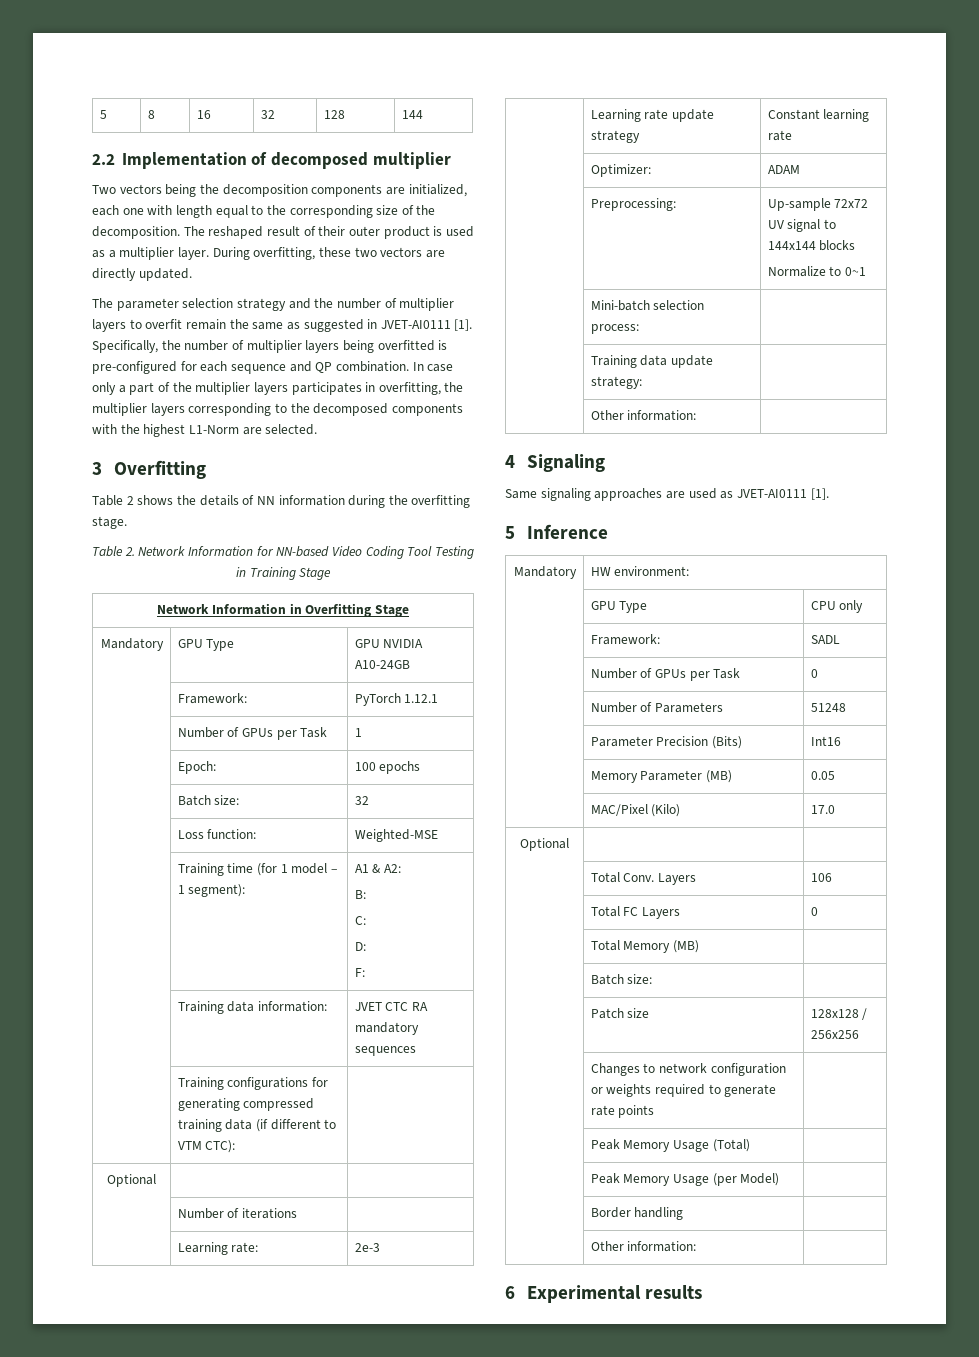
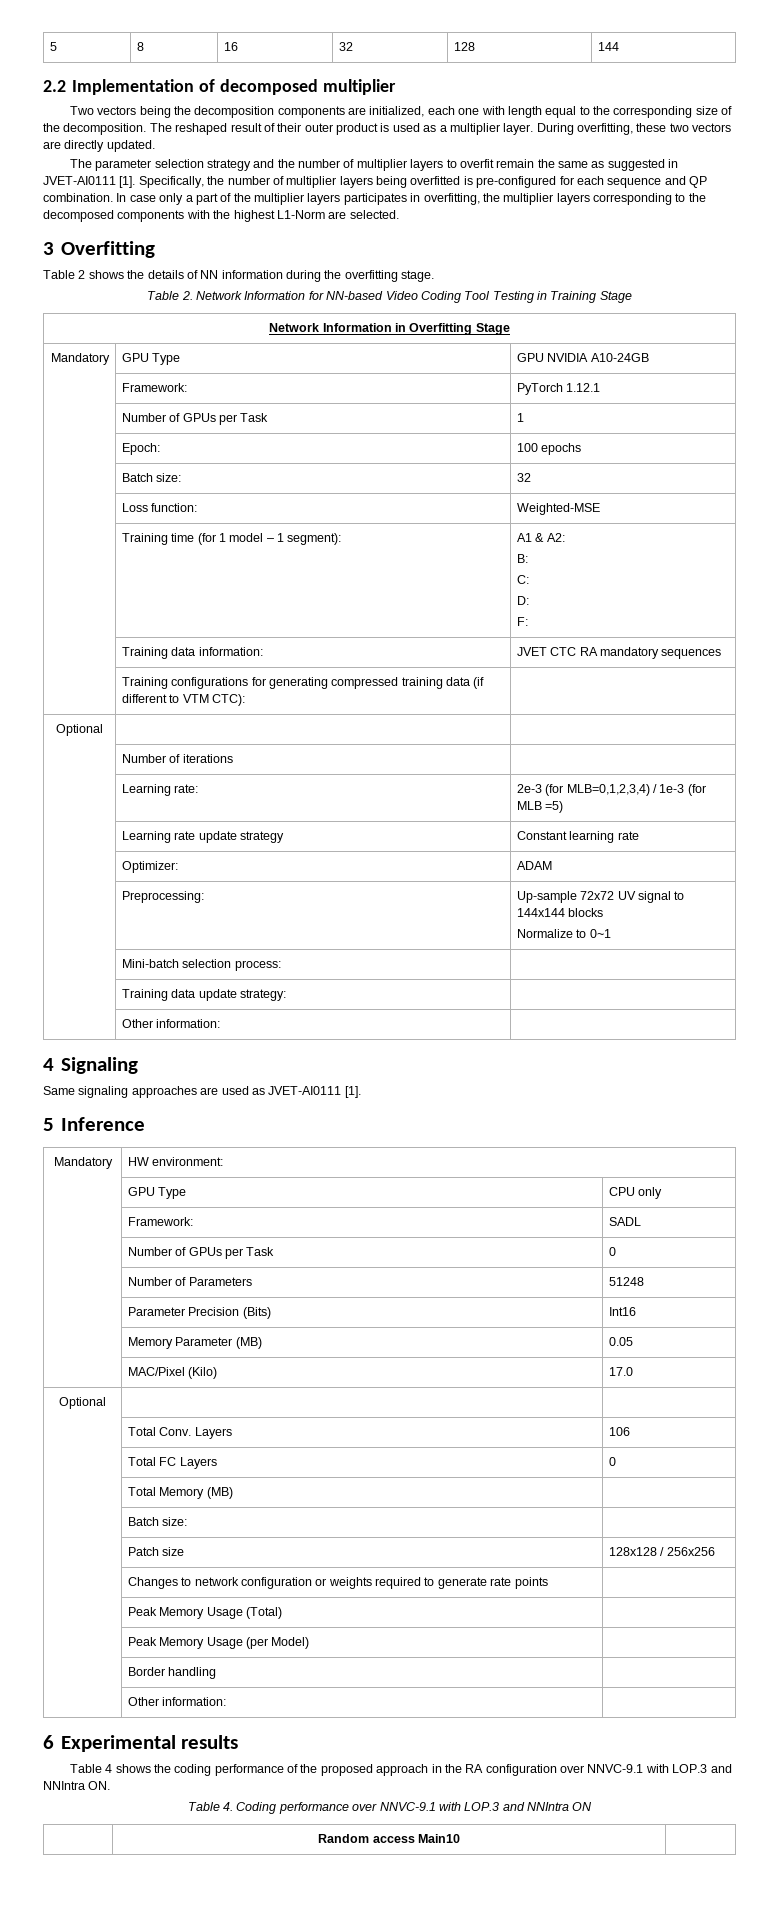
(380, 1247) none -> [545,784,706,796] [516,801,564,813] (for MLB=0,1,2,3,4) / 1e-3 (for MLB =5)
(702, 1292) none -> [69,1764,732,1776] [43,1781,111,1790] [187,1802,593,1814] [318,1834,460,1843] // Table 4 shows the coding performance of the proposed approach in the RA configuration over NNVC-9.1 with LOP.3 and NNIntra ON. // Table 4. Coding performance over NNVC-9.1 with LOP.3 and NNIntra ON // | Random access Main10 |

